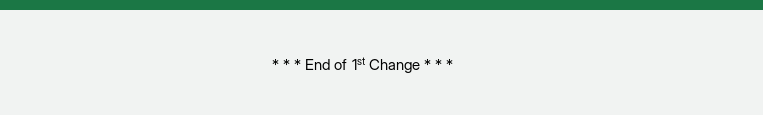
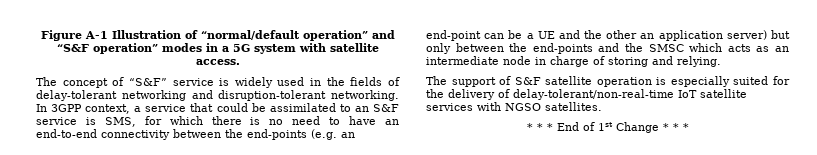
(272, 64) none -> [40,30,395,41] [56,43,379,54] [195,59,240,65] [36,77,400,88] [36,90,399,101] [36,103,399,114] [36,116,400,127] [36,129,355,140] [426,30,790,41] [426,43,789,54] [426,56,721,67] [426,76,790,87] [426,89,747,100] [426,102,602,111] Figure A-1 Illustration of “normal/default operation” and “S&F operation” modes in a 5G system with satellite access. // The concept of “S&F” service is widely used in the fields of delay-tolerant networking and disruption-tolerant networking. In 3GPP context, a service that could be assimilated to an S&F service is SMS, for which there is no need to have an end-to-end connectivity between the end-points (e.g. an end-point can be a UE and the other an application server) but only between the end-points and the SMSC which acts as an intermediate node in charge of storing and relying. // The support of S&F satellite operation is especially suited for the delivery of delay-tolerant/non-real-time IoT satellite services with NGSO satellites. //

